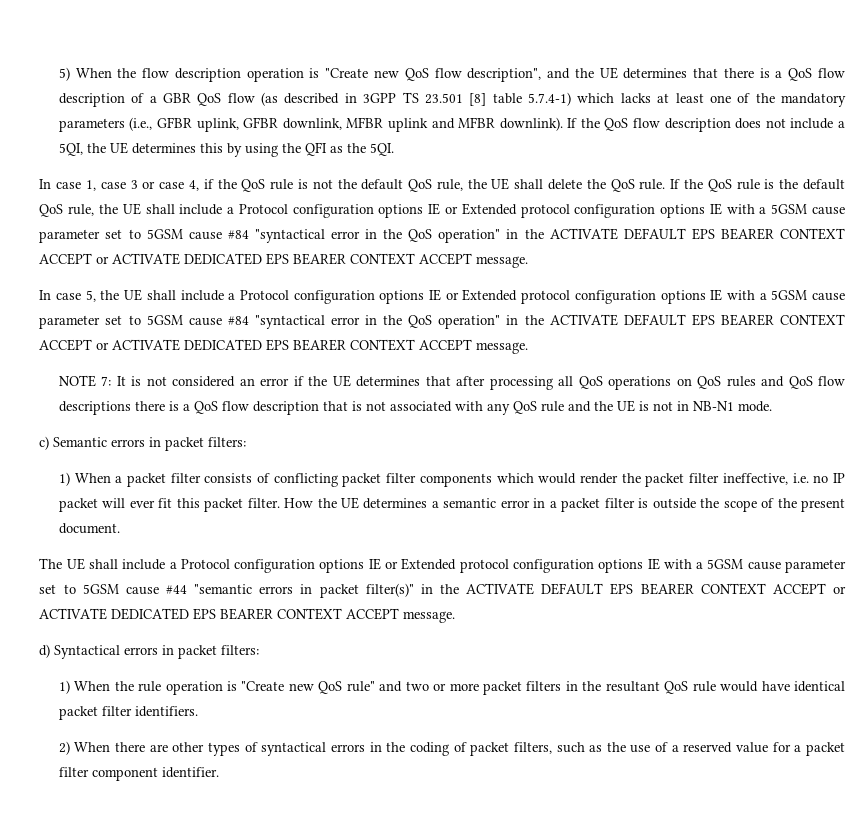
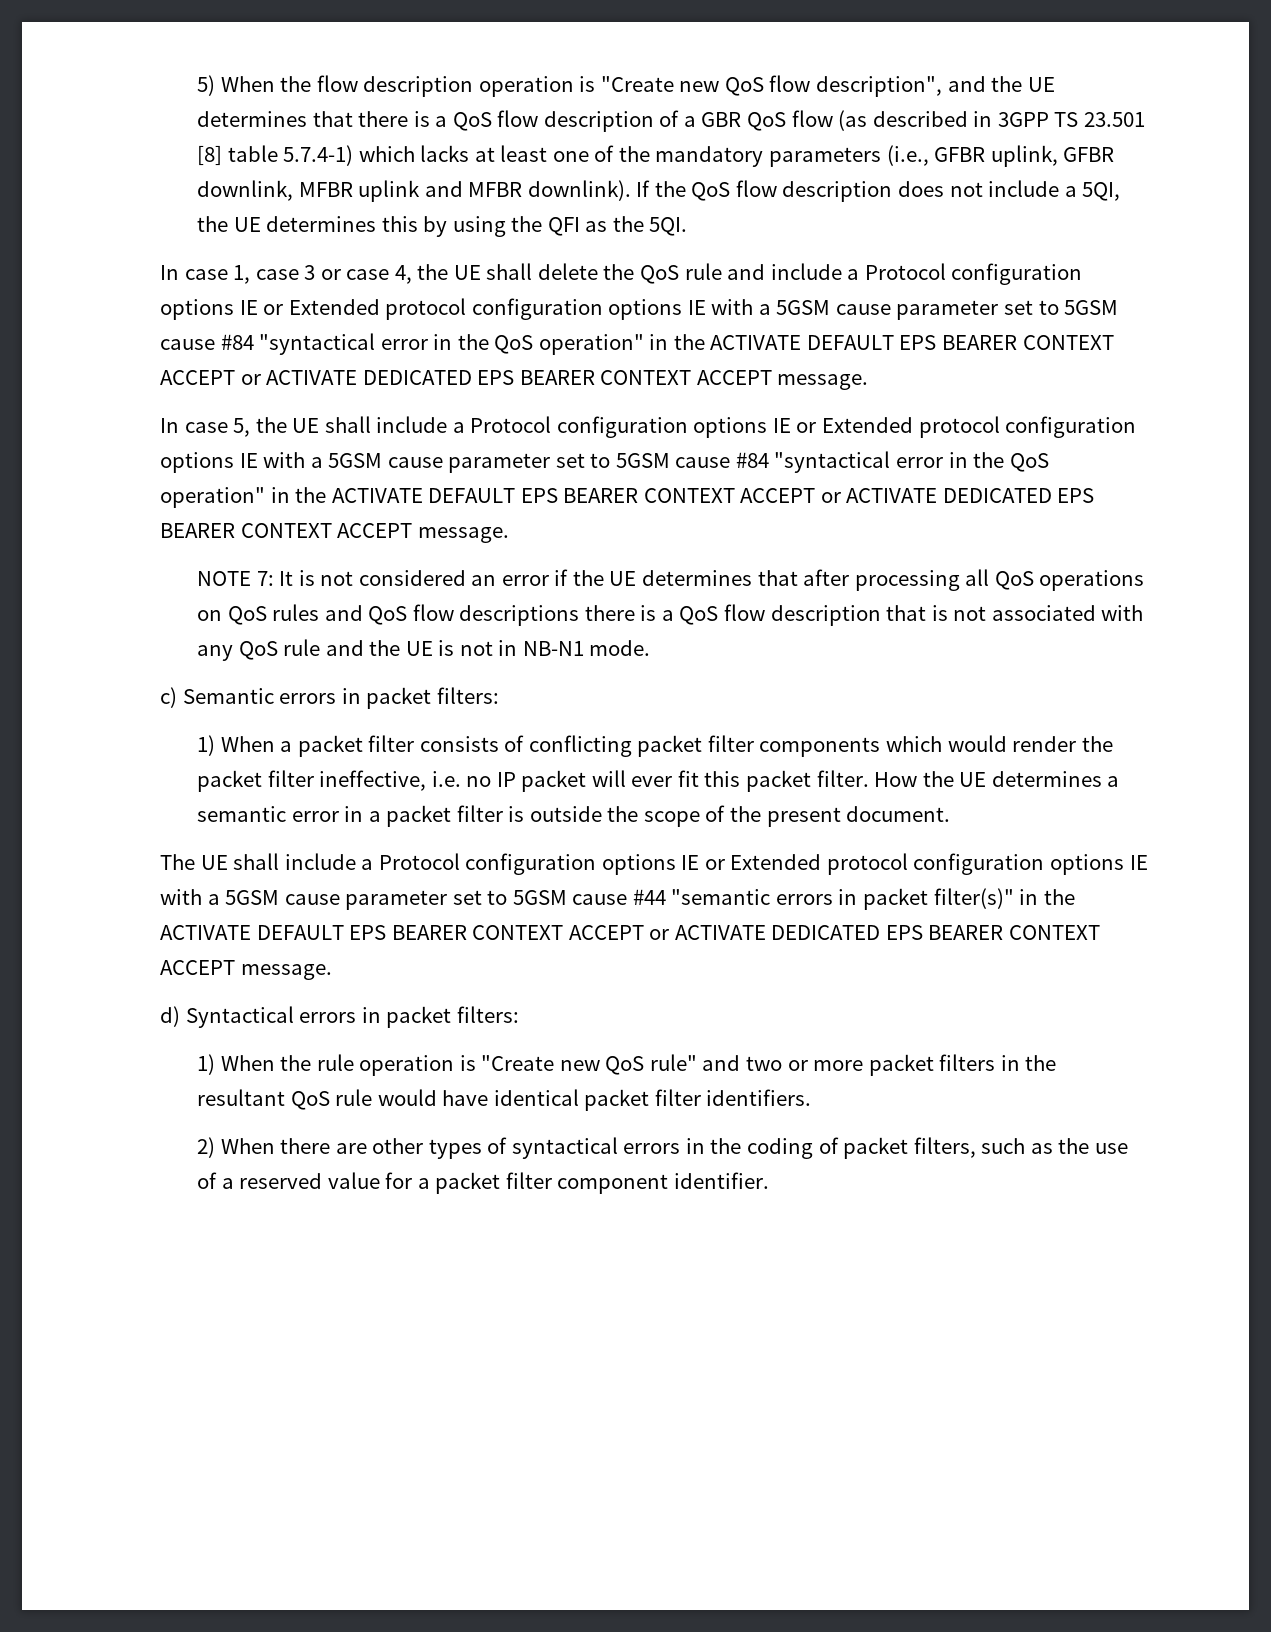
[203,179,463,192] if the QoS rule is not the default QoS rule, -> (412, 274) none
[639,179,845,192] [39,203,175,217] rule. If the QoS rule is the default QoS rule, the UE shall -> [684,263,766,280] rule and

